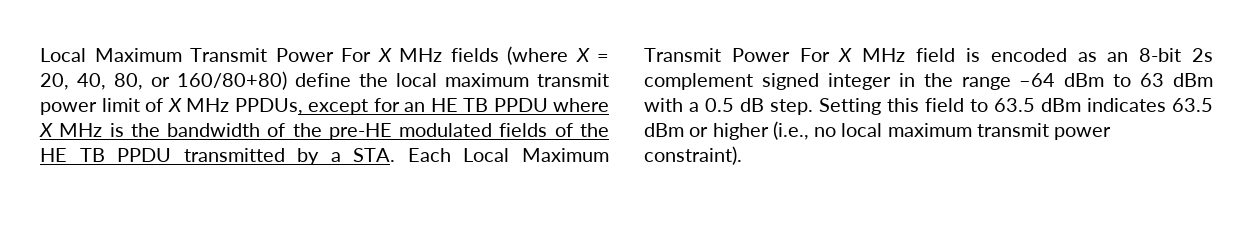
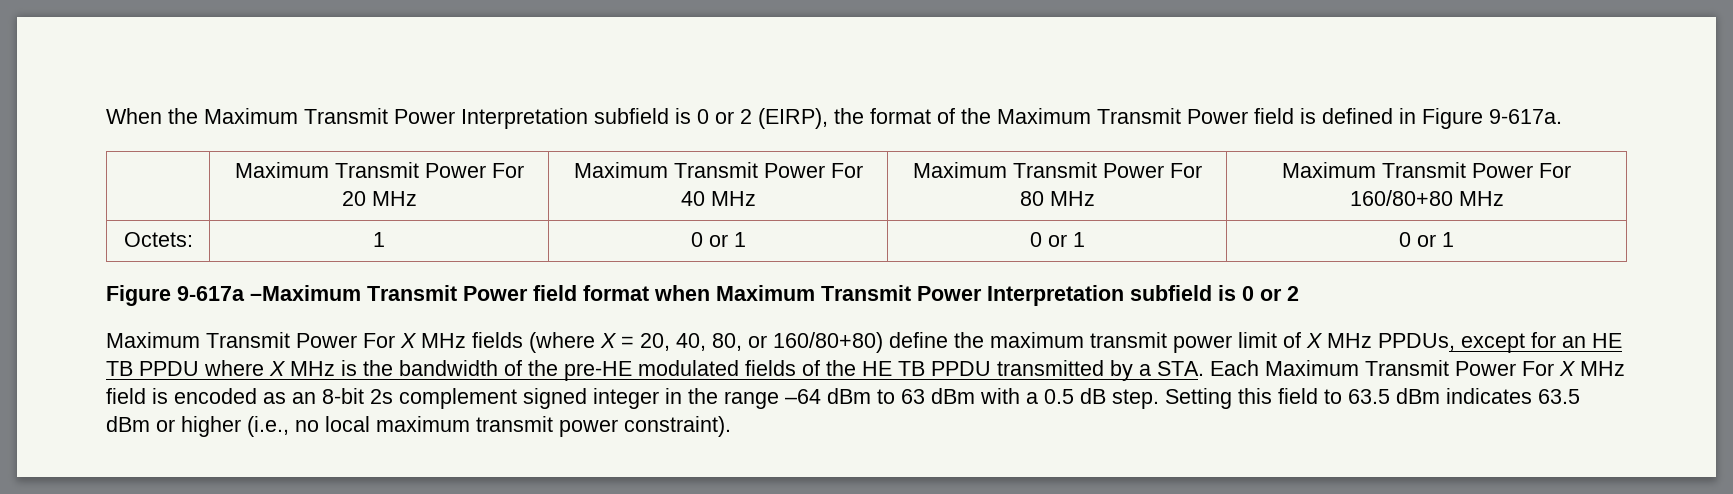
[40,48,86,62] Local -> [106,108,1562,129] [234,162,524,178] [341,191,417,206] [573,162,863,178] [680,191,756,206] [912,162,1202,178] [1019,191,1095,206] [1282,162,1571,178] [1349,190,1504,206] [123,232,193,247] [373,232,385,247] [690,232,746,247] [1029,232,1085,247] [1399,232,1454,247] [106,285,1299,306] When the Maximum Transmit Power Interpretation subfield is 0 or 2 (EIRP), the format of the Maximum Transmit Power field is defined in Figure 9-617a. // | Maximum Transmit Power For 20 MHz | Maximum Transmit Power For 40 MHz | Maximum Transmit Power For 80 MHz | Maximum Transmit Power For 160/80+80 MHz // Octets: | 1 | 0 or 1 | 0 or 1 | 0 or 1 // Figure 9-617a –Maximum Transmit Power field format when Maximum Transmit Power Interpretation subfield is 0 or 2 //
[396,73,437,87] local -> (984, 340) none
[463,148,510,162] Local -> (1259, 368) none

